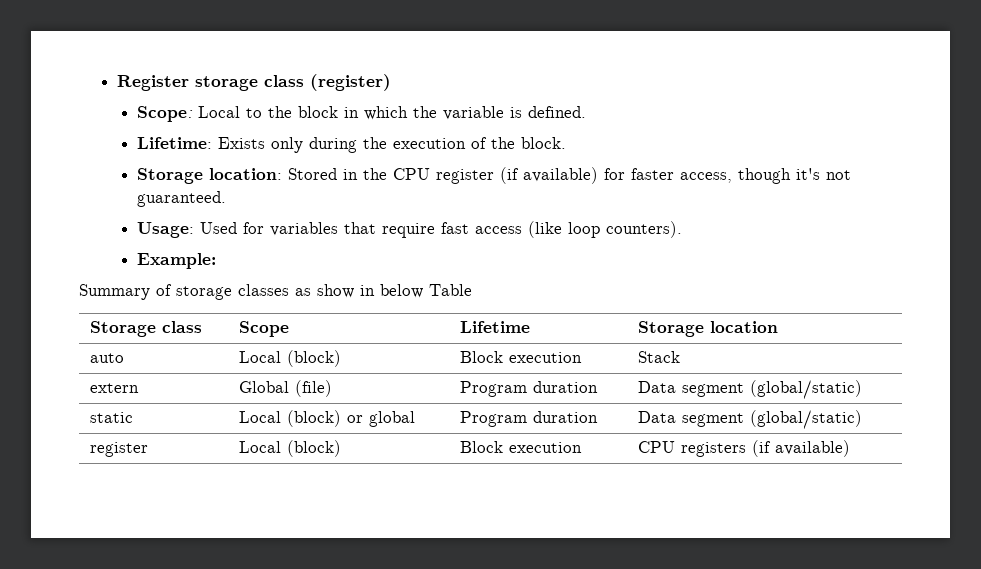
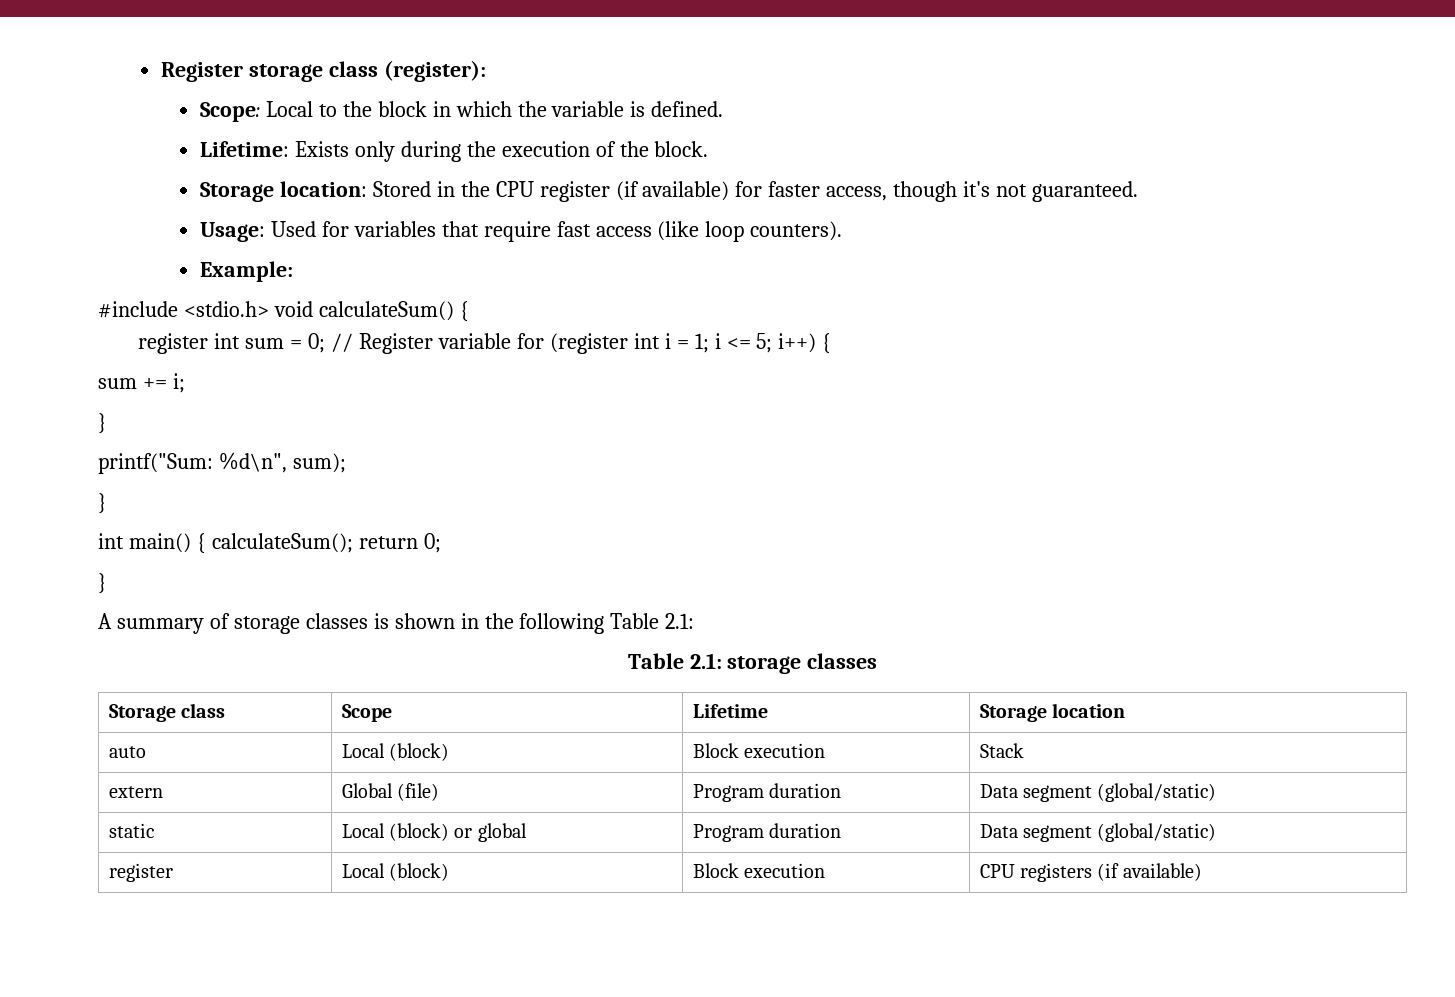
[310,74,392,91] (register) -> [383,60,486,82] (register):
[79,284,472,300] Summary of storage classes as show in below Table -> [98,301,469,322] [138,333,832,354] [98,373,185,393] [98,413,107,434] [98,452,346,474] [98,493,107,514] [98,533,441,554] [98,573,107,594] [98,613,695,634] [627,653,878,674] #include <stdio.h> void calculateSum() { // register int sum = 0; // Register variable for (register int i = 1; i <= 5; i++) { // sum += i; // } // printf("Sum: %d\n", sum); // } // int main() { calculateSum(); return 0; // } // A summary of storage classes is shown in the following Table 2.1: // Table 2.1: storage classes

